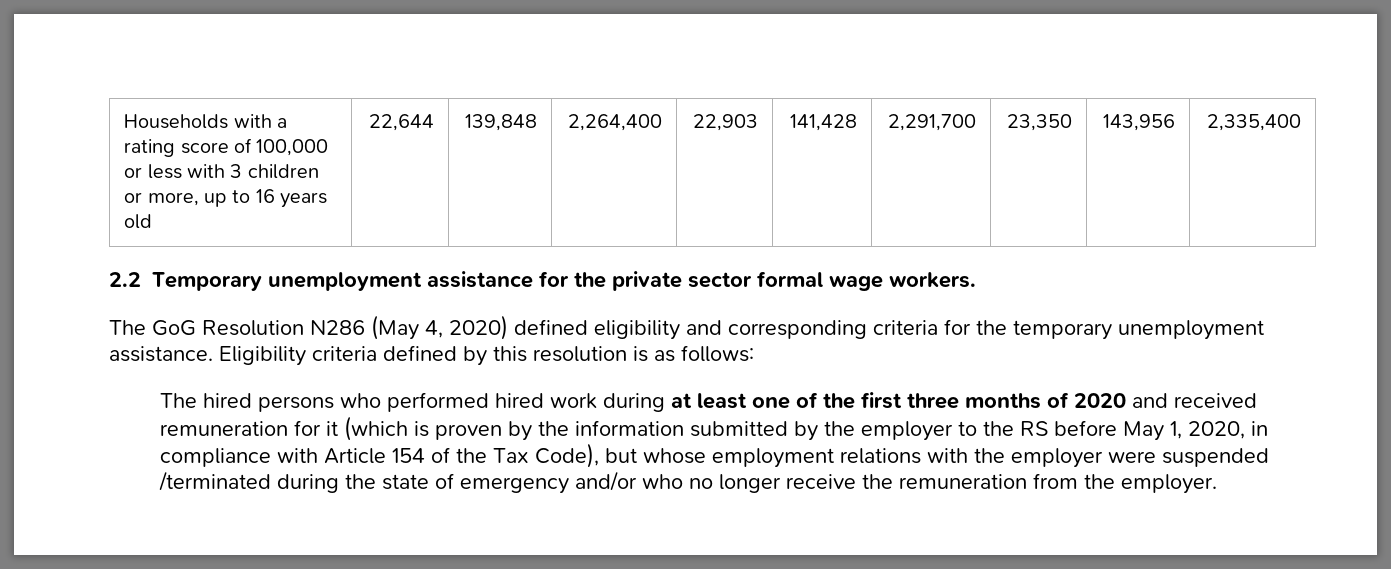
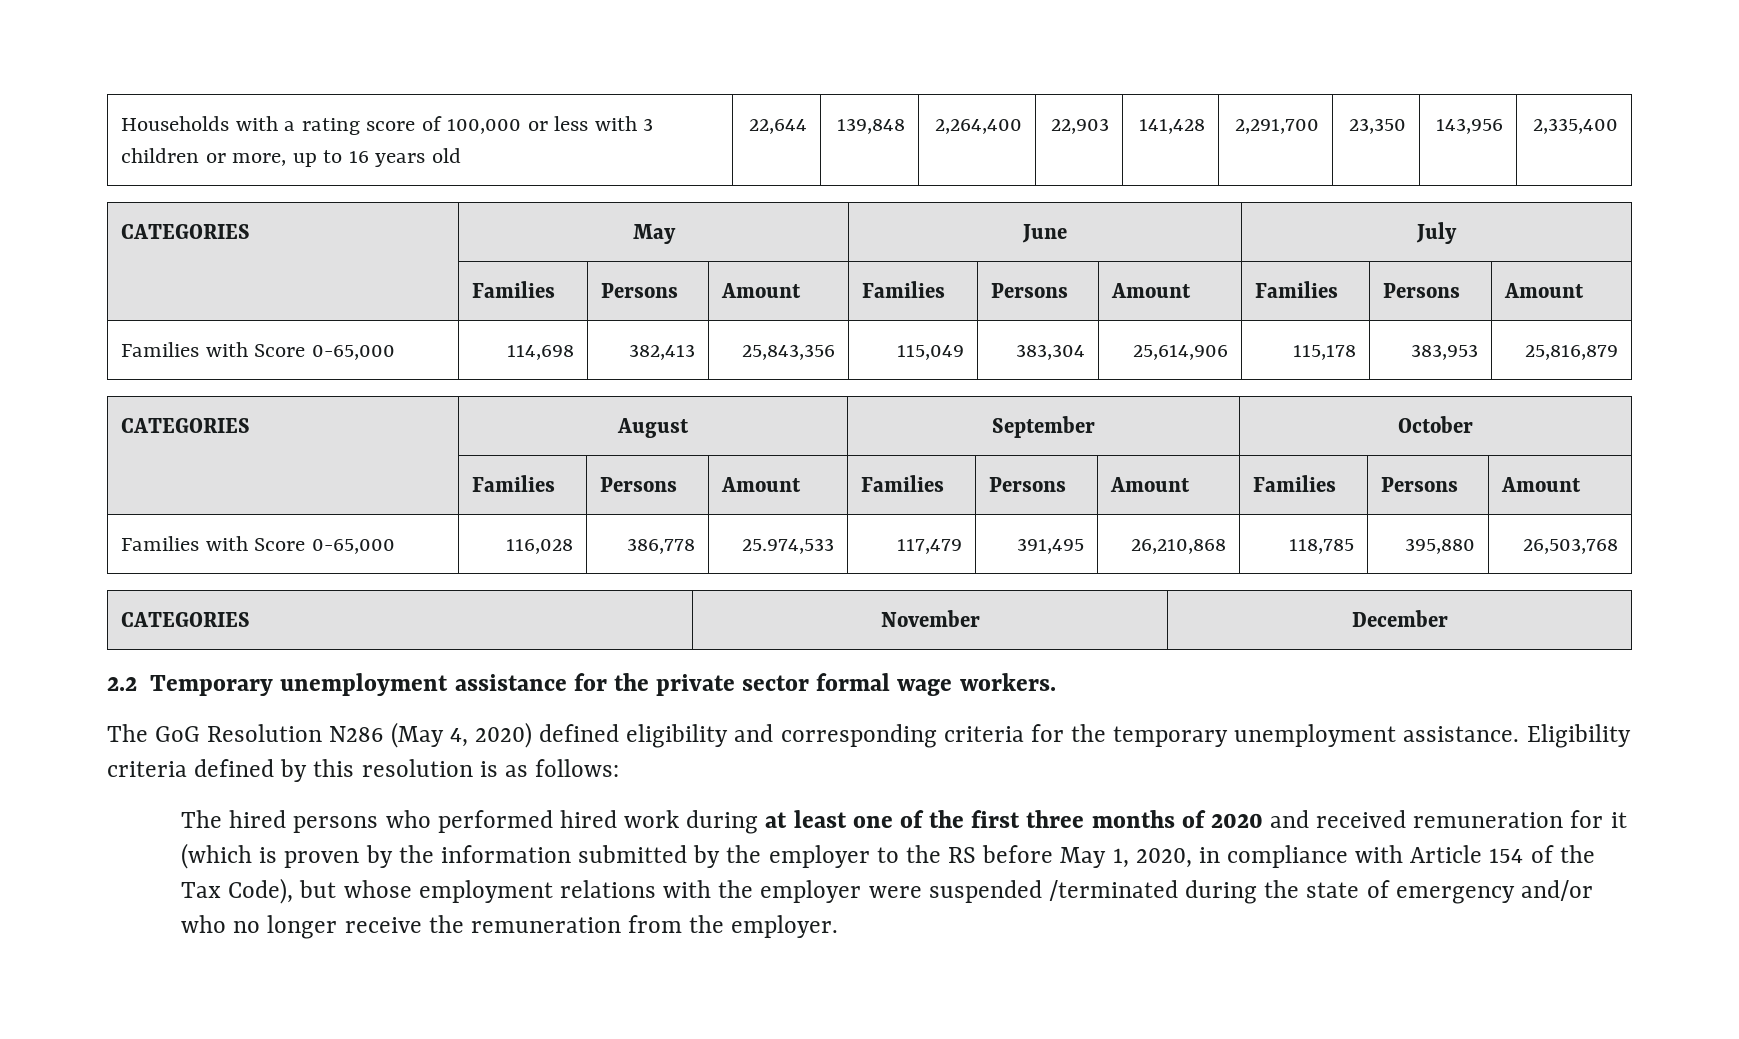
(1301, 122) none -> [121,224,251,239] [632,224,676,244] [1022,224,1067,243] [1416,222,1457,244] [472,281,556,298] [601,283,679,298] [721,283,802,298] [862,281,946,298] [991,283,1069,298] [1111,283,1192,298] [1255,281,1339,298] [1383,283,1461,298] [1504,283,1585,298] [121,342,395,360] [506,345,574,360] [628,344,695,360] [741,344,835,360] [896,345,964,360] [1015,344,1085,360] [1132,345,1228,360] [1292,345,1356,360] [1410,344,1478,360] [1524,345,1618,360] [121,418,251,433] [617,418,689,438] [992,416,1095,438] [1398,416,1473,433] [472,475,556,492] [600,477,678,492] [721,477,802,492] [861,475,945,492] [989,477,1067,492] [1110,477,1191,492] [1253,475,1337,492] [1381,477,1459,492] [1501,477,1582,492] [121,536,395,554] [505,539,573,554] [626,538,695,554] [741,538,834,554] [896,539,962,554] [1016,538,1084,554] [1130,539,1226,554] [1288,539,1354,554] [1404,538,1475,554] [1522,538,1618,554] [121,612,251,627] [880,610,980,627] [1351,610,1448,627] // CATEGORIES | May | June | July // | Families | Persons | Amount | Families | Persons | Amount | Families | Persons | Amount // Families with Score 0-65,000 | 114,698 | 382,413 | 25,843,356 | 115,049 | 383,304 | 25,614,906 | 115,178 | 383,953 | 25,816,879 // CATEGORIES | August | September | October // | Families | Persons | Amount | Families | Persons | Amount | Families | Persons | Amount // Families with Score 0-65,000 | 116,028 | 386,778 | 25.974,533 | 117,479 | 391,495 | 26,210,868 | 118,785 | 395,880 | 26,503,768 // CATEGORIES | November | December

